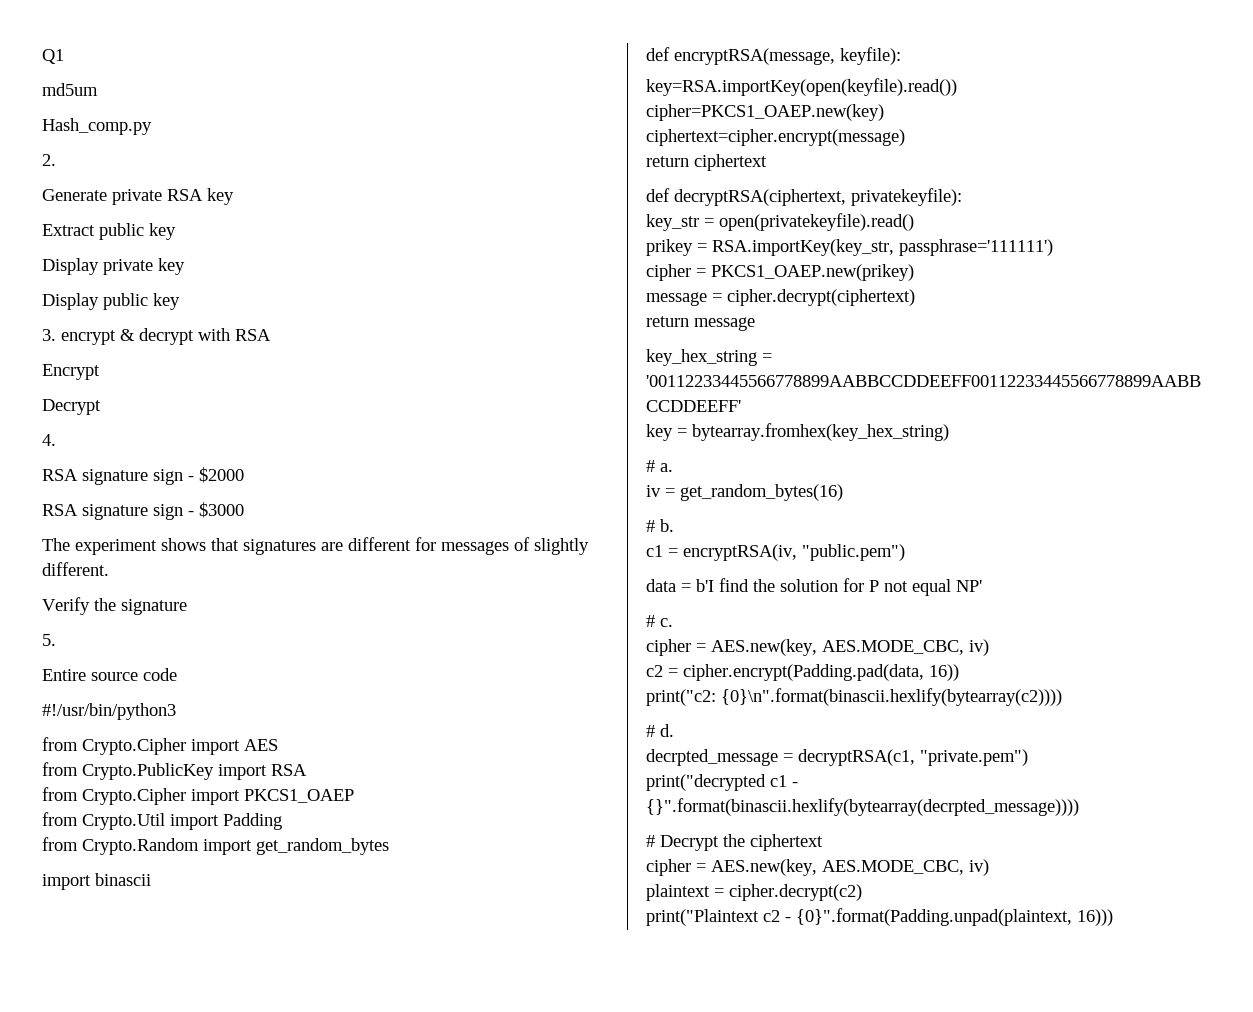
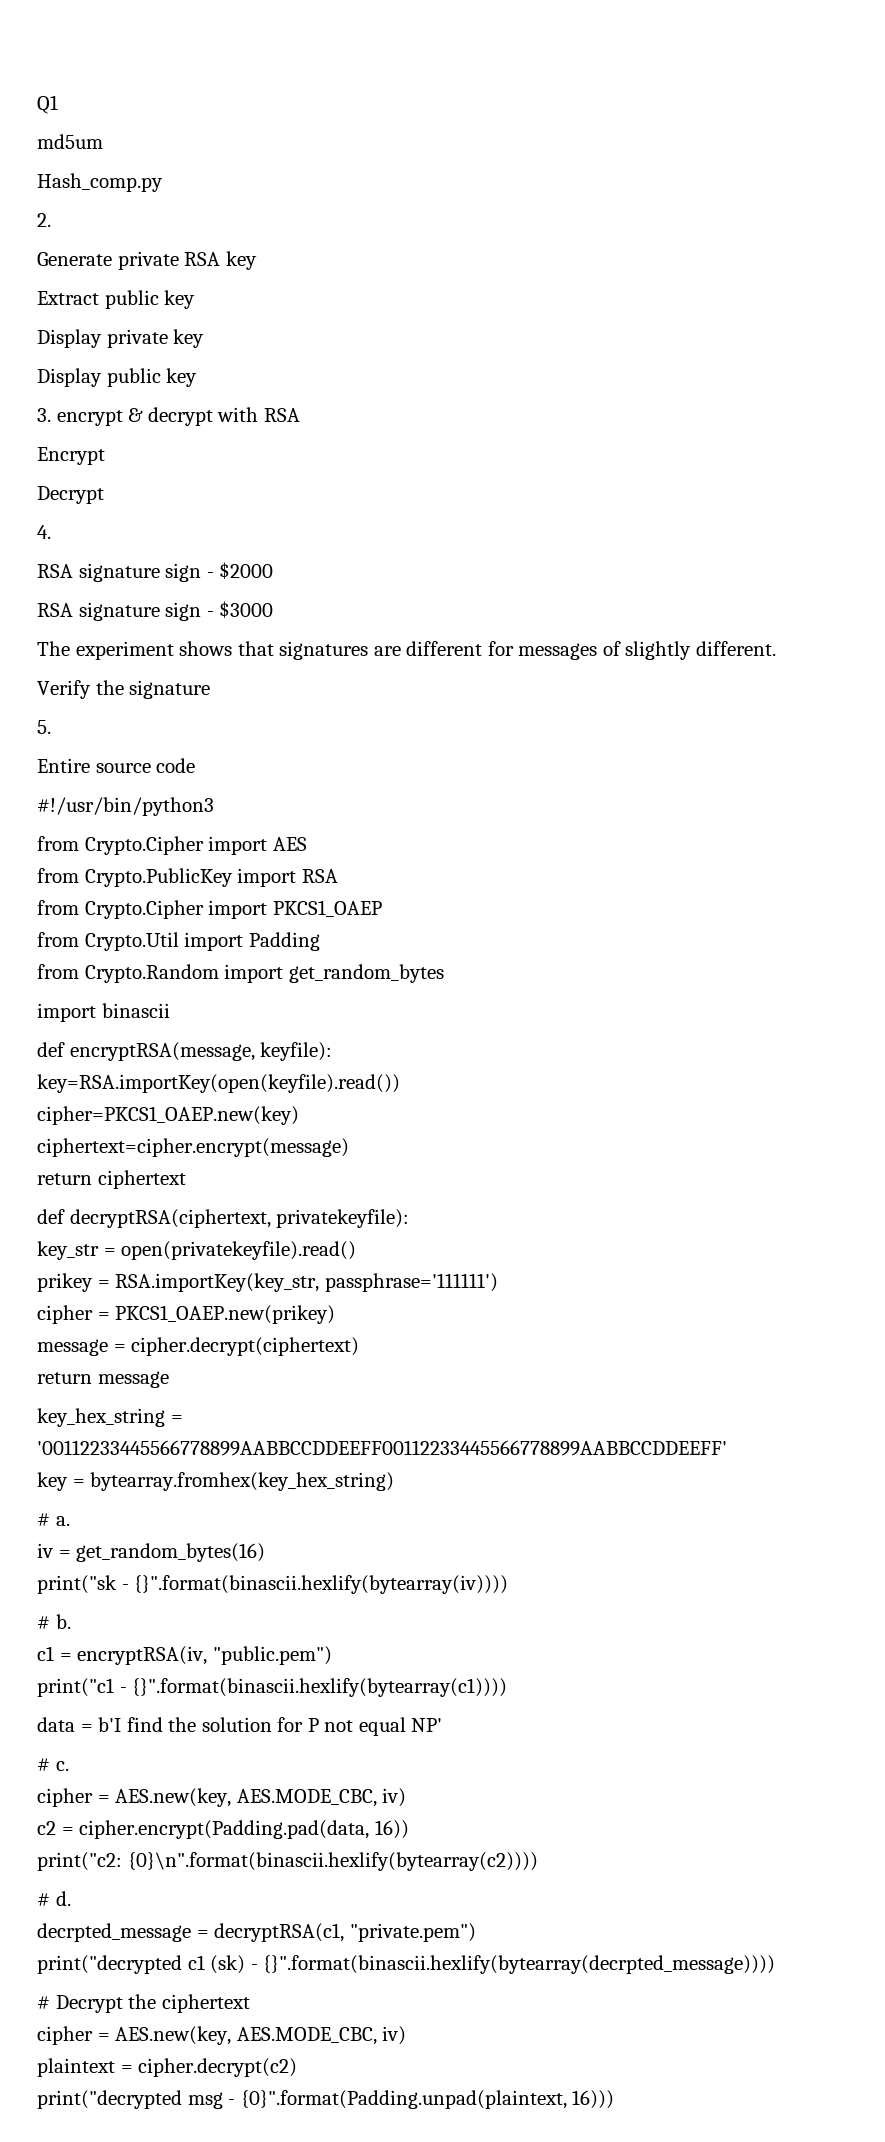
(843, 492) none -> [37,1575,509,1594] // print("sk - {}".format(binascii.hexlify(bytearray(iv))))
(905, 552) none -> [37,1678,508,1697] // print("c1 - {}".format(binascii.hexlify(bytearray(c1))))
(787, 781) none -> [210,1955,246,1974] (sk)
[646,909,780,926] print("Plaintext c2 -> [37,2090,223,2109] print("decrypted msg

